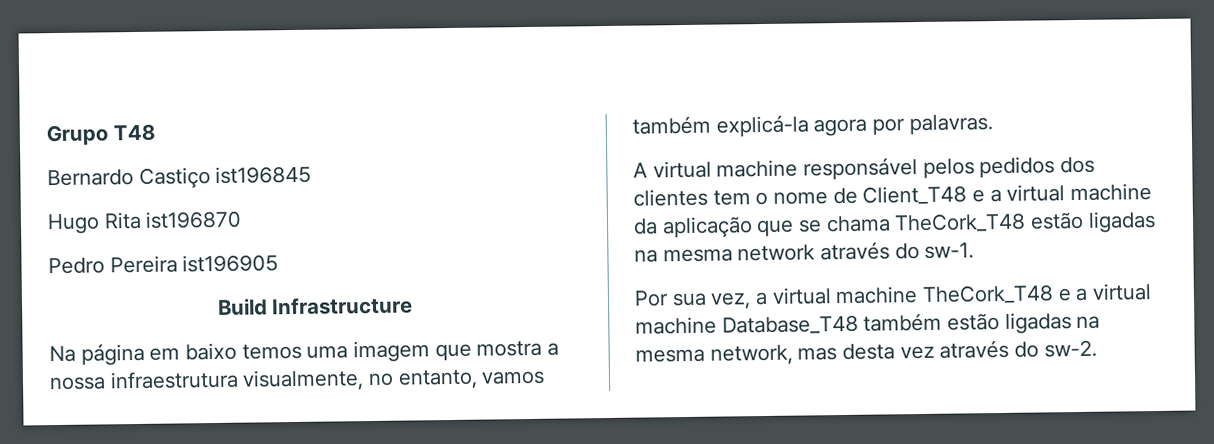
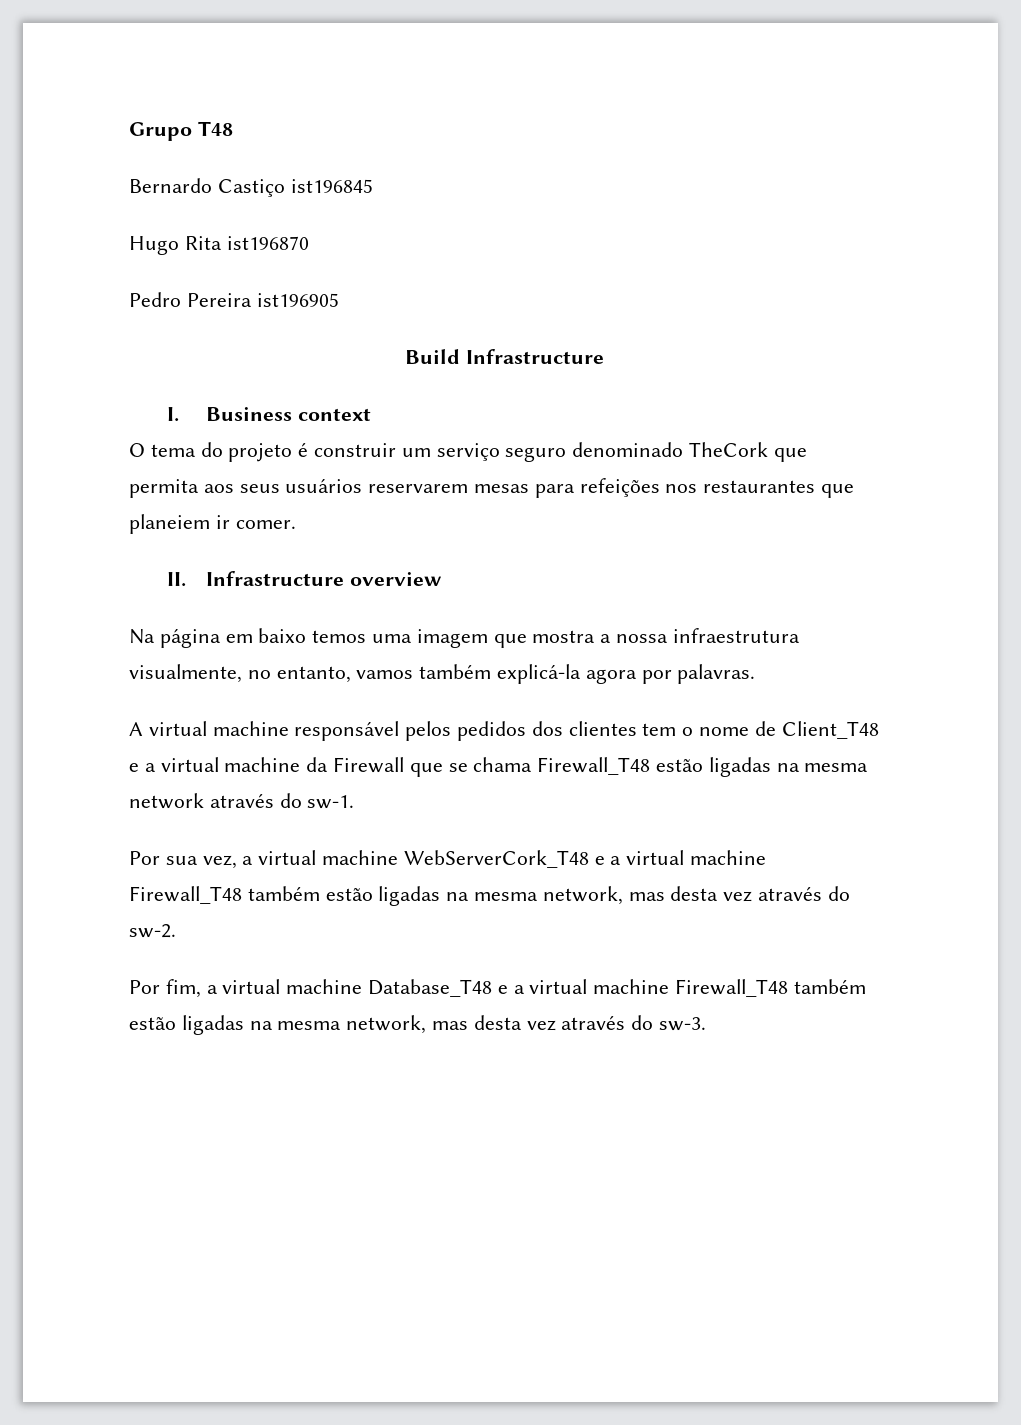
(414, 306) none -> [167,407,371,422] [129,442,807,462] [129,478,855,498] [129,514,296,534] [167,571,442,587] // I. Business context // O tema do projeto é construir um serviço seguro denominado TheCork que permita aos seus usuários reservarem mesas para refeições nos restaurantes que planeiem ir comer. // II. Infrastructure overview
[661,216,753,239] aplicação -> [333,757,405,773] Firewall
[894,212,1027,233] TheCork_T48 -> [537,757,651,775] Firewall_T48
[922,283,1153,304] [635,314,859,335] TheCork_T48 e a virtual machine Database_T48 -> [403,850,767,868] [129,886,242,904] WebServerCork_T48 e a virtual machine Firewall_T48
(1097, 348) none -> [129,979,866,998] [129,1015,707,1035] // Por fim, a virtual machine Database_T48 e a virtual machine Firewall_T48 também estão ligadas na mesma network, mas desta vez através do sw-3.

